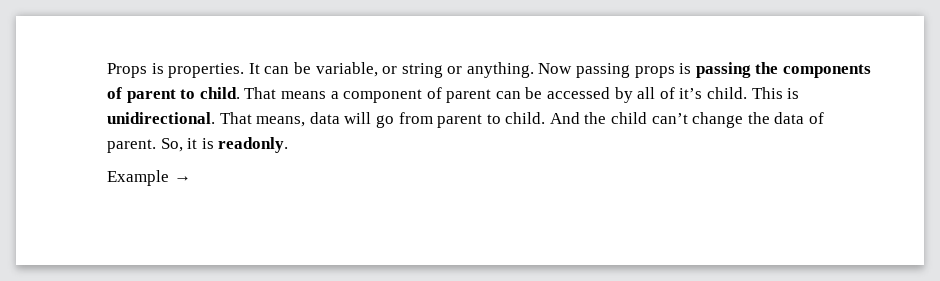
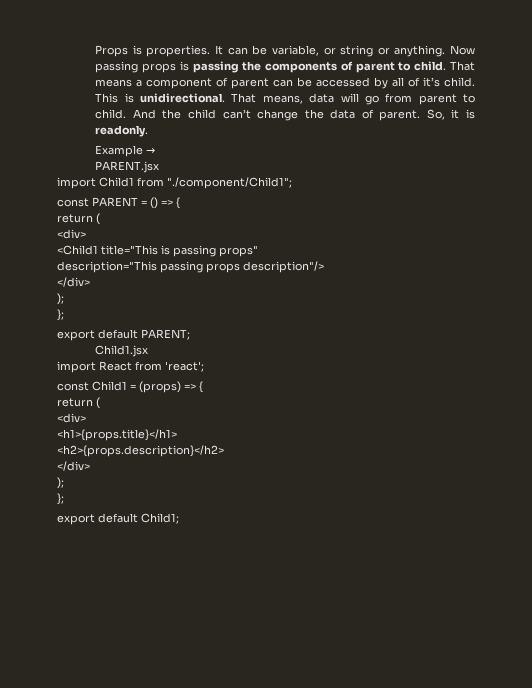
(191, 179) none -> [95,161,160,173] [57,177,292,189] [57,197,180,209] [57,213,100,225] [57,229,86,239] [57,245,258,257] [57,261,324,273] [57,277,90,287] [57,293,64,305] [57,309,64,321] [57,329,190,341] [95,345,149,357] [57,361,204,373] [57,381,203,393] [57,397,100,409] [57,413,86,423] [57,429,177,441] [57,445,224,457] [57,461,90,471] [57,477,64,489] [57,493,64,505] [57,513,179,525] // PARENT.jsx // import Child1 from "./component/Child1"; // const PARENT = () => { // return ( // <div> // <Child1 title="This is passing props" // description="This passing props description"/> // </div> // ); // }; // export default PARENT; // Child1.jsx // import React from 'react'; // const Child1 = (props) => { // return ( // <div> // <h1>{props.title}</h1> // <h2>{props.description}</h2> // </div> // ); // }; // export default Child1;

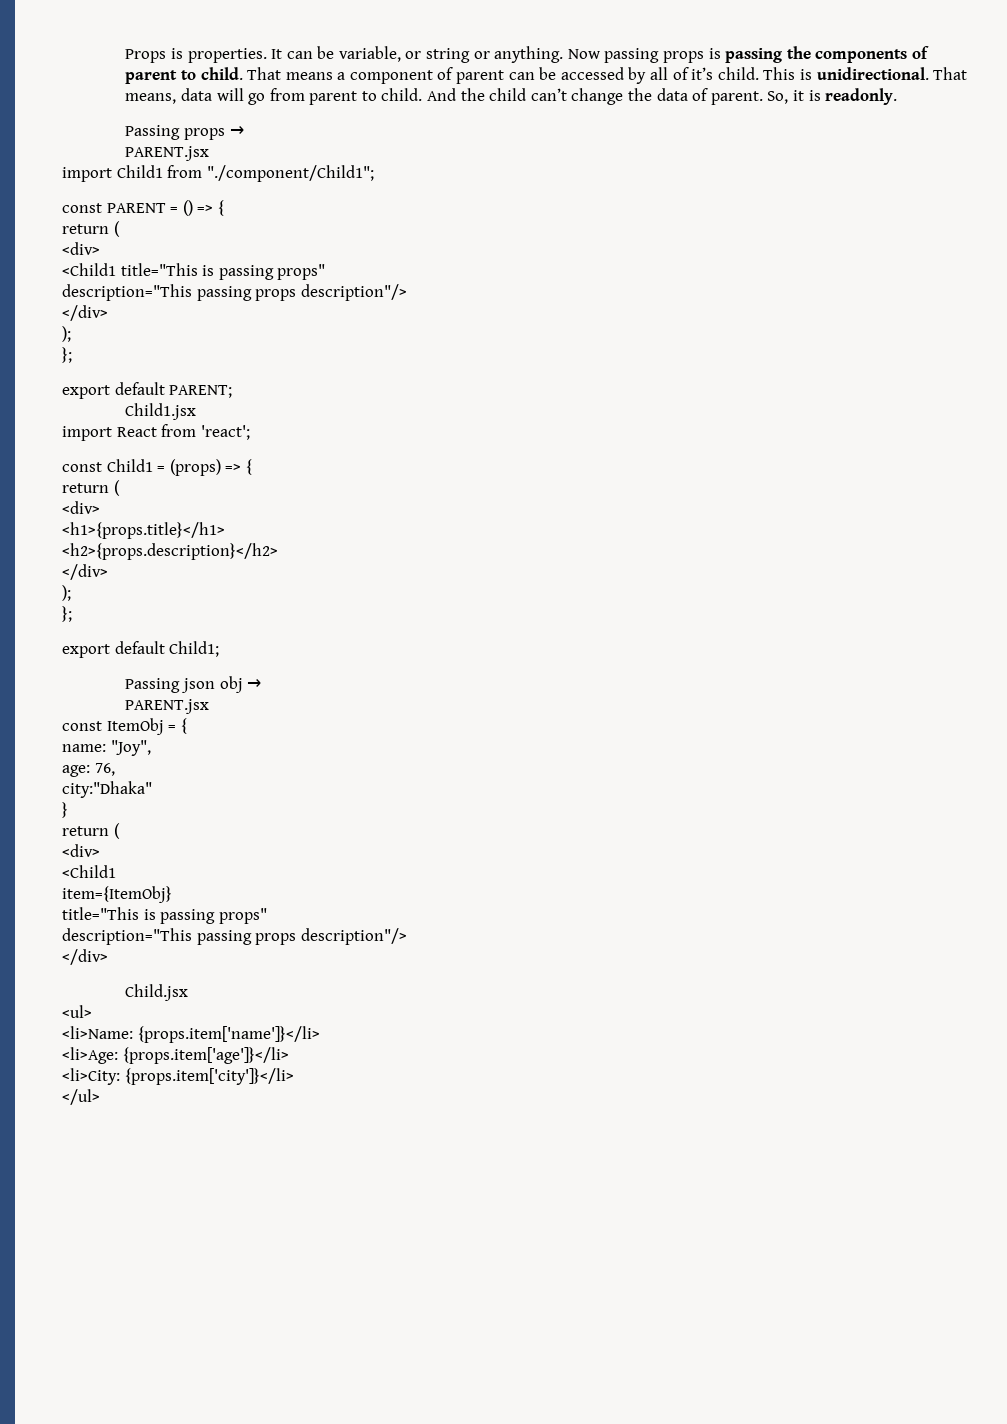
[95,145,144,157] Example -> [125,125,225,140] Passing props
(179, 518) none -> [125,676,262,693] [125,699,210,714] [62,718,187,735] [62,740,151,756] [62,763,115,777] [62,781,152,798] [62,802,68,818] [62,823,120,839] [62,844,100,857] [62,865,116,878] [62,886,172,903] [62,907,267,924] [62,928,407,945] [62,949,108,965] [125,984,189,1001] [62,1005,92,1018] [62,1026,320,1043] [62,1047,289,1064] [62,1068,294,1085] [62,1089,100,1105] // Passing json obj → // PARENT.jsx // const ItemObj = { // name: "Joy", // age: 76, // city:"Dhaka" // } // return ( // <div> // <Child1 // item={ItemObj} // title="This is passing props" // description="This passing props description"/> // </div> // Child.jsx // <ul> // <li>Name: {props.item['name']}</li> // <li>Age: {props.item['age']}</li> // <li>City: {props.item['city']}</li> // </ul>

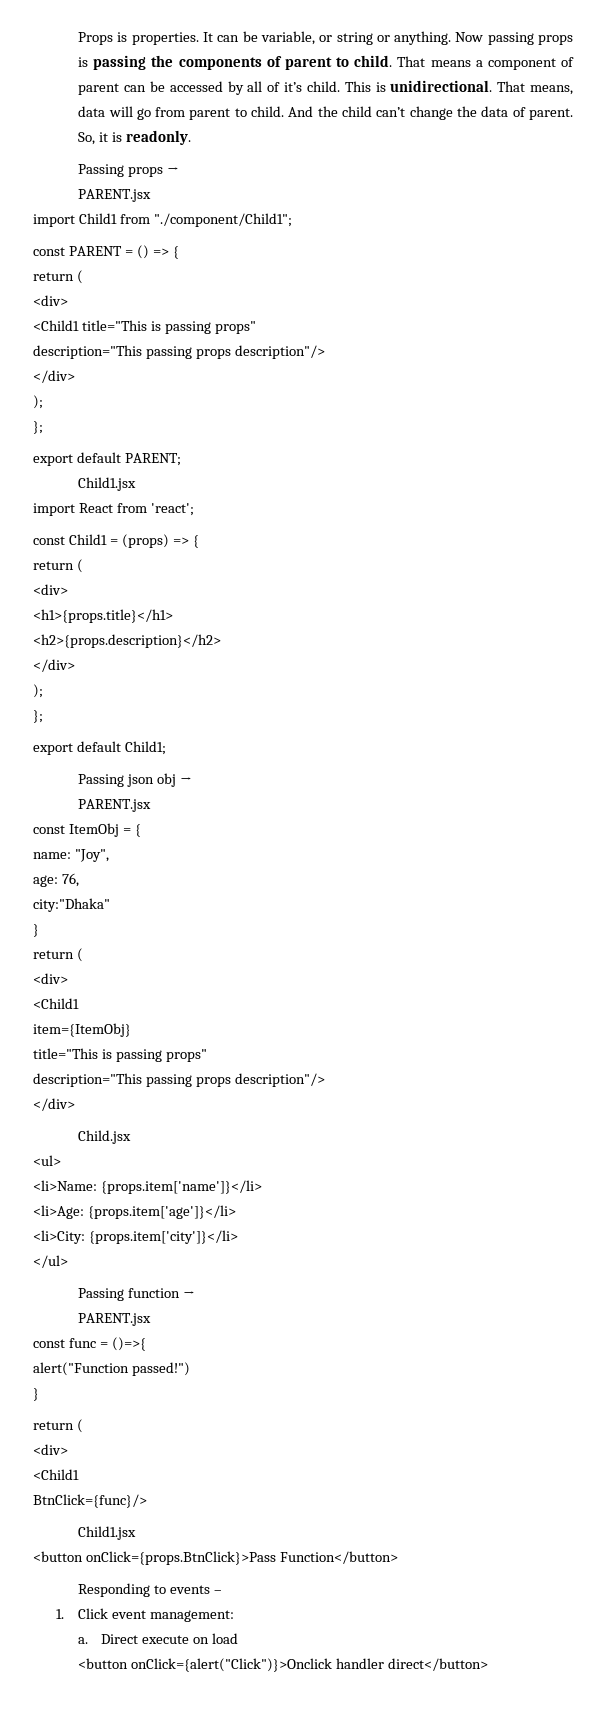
(100, 1097) none -> [78,1288,196,1301] [78,1313,152,1326] [33,1337,146,1351] [33,1362,190,1376] [33,1388,39,1401] [33,1419,83,1433] [33,1444,68,1455] [33,1469,79,1480] [33,1494,147,1508] [78,1526,137,1540] [33,1551,398,1565] [78,1583,222,1597] [55,1608,235,1622] [78,1633,238,1644] [78,1658,488,1672] // Passing function → // PARENT.jsx // const func = ()=>{ // alert("Function passed!") // } // return ( // <div> // <Child1 // BtnClick={func}/> // Child1.jsx // <button onClick={props.BtnClick}>Pass Function</button> // Responding to events – // 1. Click event management: // a. Direct execute on load // <button onClick={alert("Click")}>Onclick handler direct</button>

